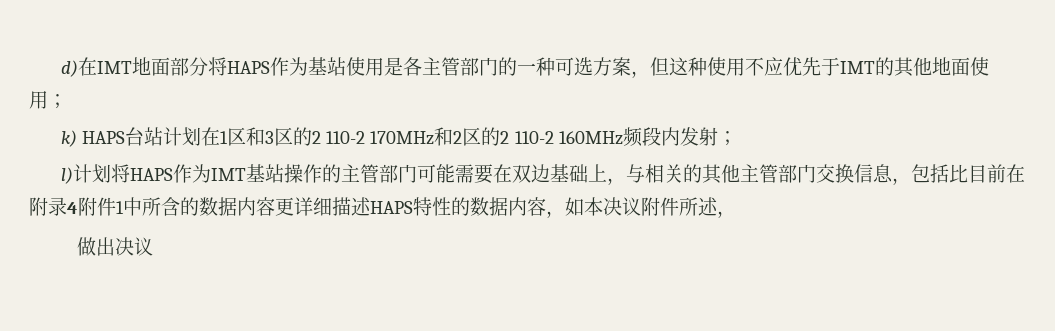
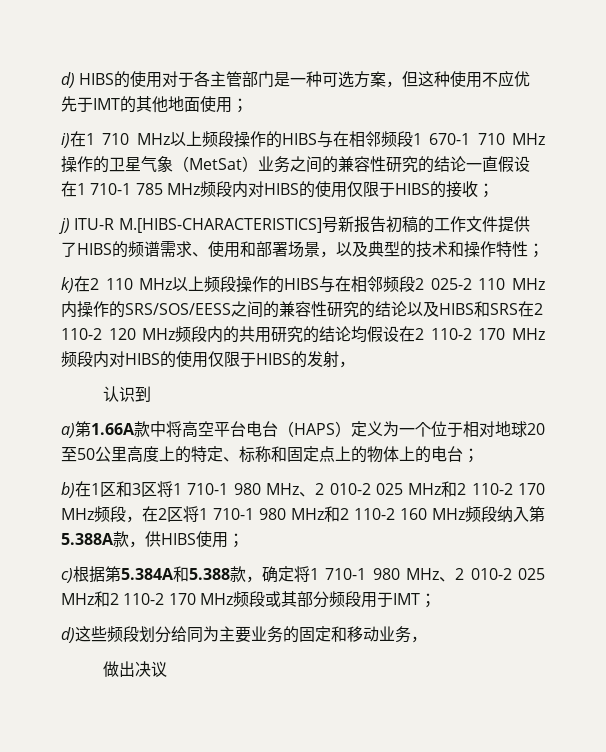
[61,57,404,77] d)在IMT地面部分将HAPS作为基站使用是 -> [61,71,195,88] d) HIBS的使用对于
[498,57,518,76] 的 -> [274,72,291,87] 是
[61,127,737,147] [61,164,1026,185] [29,197,718,218] k) HAPS台站计划在1区和3区的2 110-2 170MHz和2区的2 110-2 160MHz频段内发射； // l)计划将HAPS作为IMT基站操作的主管部门可能需要在双边基础上，与相关的其他主管部门交换信息，包括比目前在附录4附件1中所含的数据内容更详细描述HAPS特性的数据内容，如本决议附件所述 -> [61,131,545,148] [61,156,530,173] [61,181,494,198] [58,216,530,234] [61,241,544,258] [61,276,545,293] [61,301,543,318] [61,326,545,343] [61,351,355,368] [102,386,151,402] [61,421,545,438] [61,446,479,463] [61,481,545,498] [61,506,545,523] [61,531,244,548] [61,566,545,583] [61,591,436,608] [61,626,411,643] i)在1 710 MHz以上频段操作的HIBS与在相邻频段1 670-1 710 MHz操作的卫星气象（MetSat）业务之间的兼容性研究的结论一直假设在1 710-1 785 MHz频段内对HIBS的使用仅限于HIBS的接收； // j) ITU-R M.[HIBS-CHARACTERISTICS]号新报告初稿的工作文件提供了HIBS的频谱需求、使用和部署场景，以及典型的技术和操作特性； // k)在2 110 MHz以上频段操作的HIBS与在相邻频段2 025-2 110 MHz内操作的SRS/SOS/EESS之间的兼容性研究的结论以及HIBS和SRS在2 110-2 120 MHz频段内的共用研究的结论均假设在2 110-2 170 MHz频段内对HIBS的使用仅限于HIBS的发射， // 认识到 // a)第1.66A款中将高空平台电台（HAPS）定义为一个位于相对地球20至50公里高度上的特定、标称和固定点上的物体上的电台； // b)在1区和3区将1 710-1 980 MHz、2 010-2 025 MHz和2 110-2 170 MHz频段，在2区将1 710-1 980 MHz和2 110-2 160 MHz频段纳入第5.388A款，供HIBS使用； // c)根据第5.384A和5.388款，确定将1 710-1 980 MHz、2 010-2 025 MHz和2 110-2 170 MHz频段或其部分频段用于IMT； // d)这些频段划分给同为主要业务的固定和移动业务

